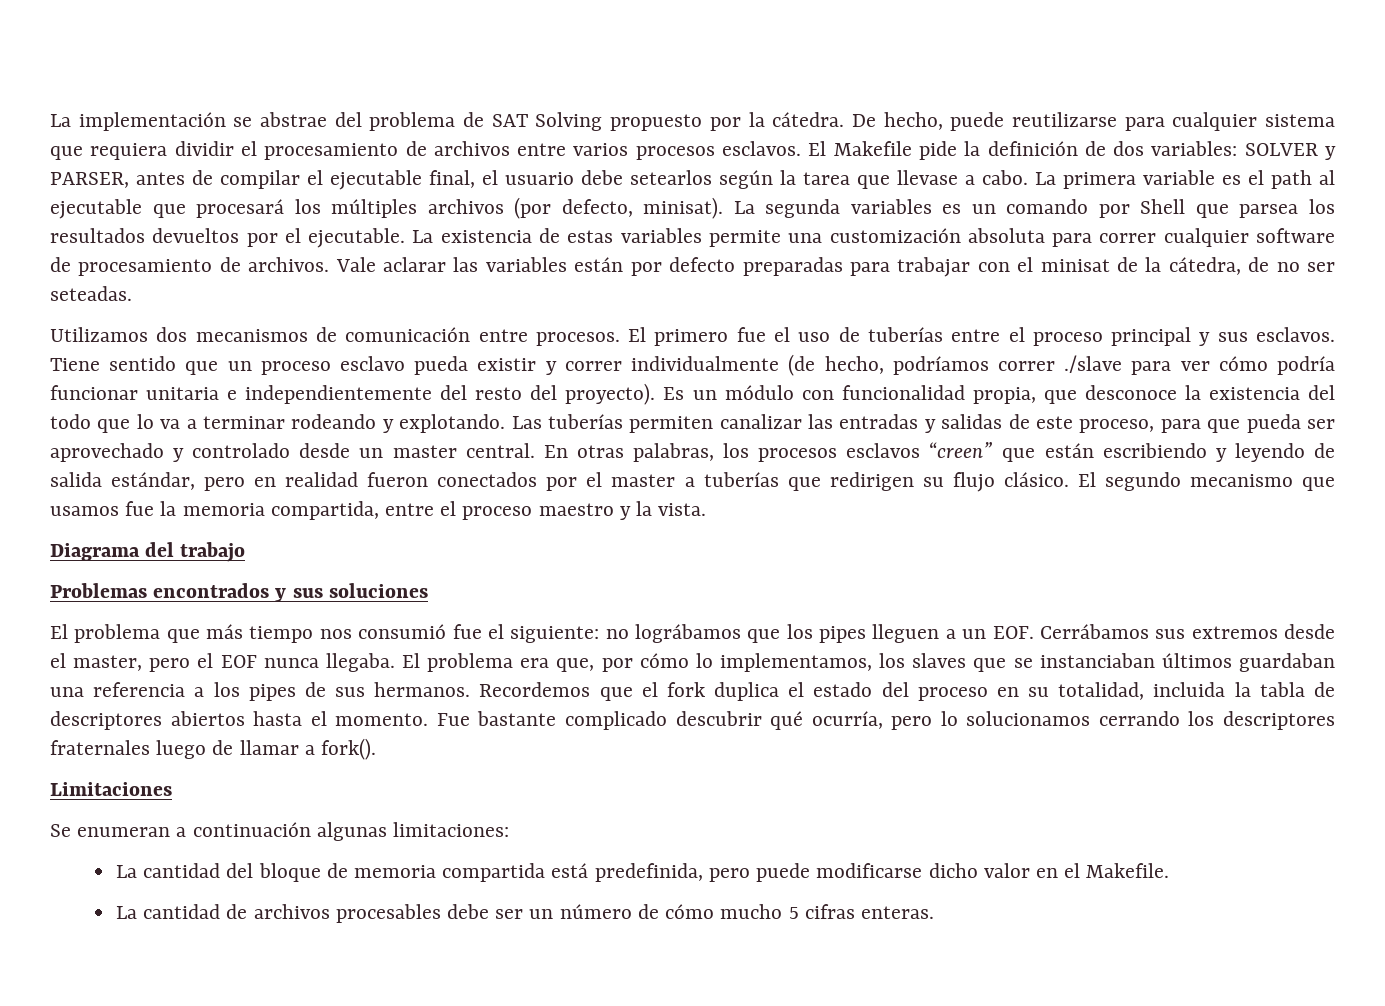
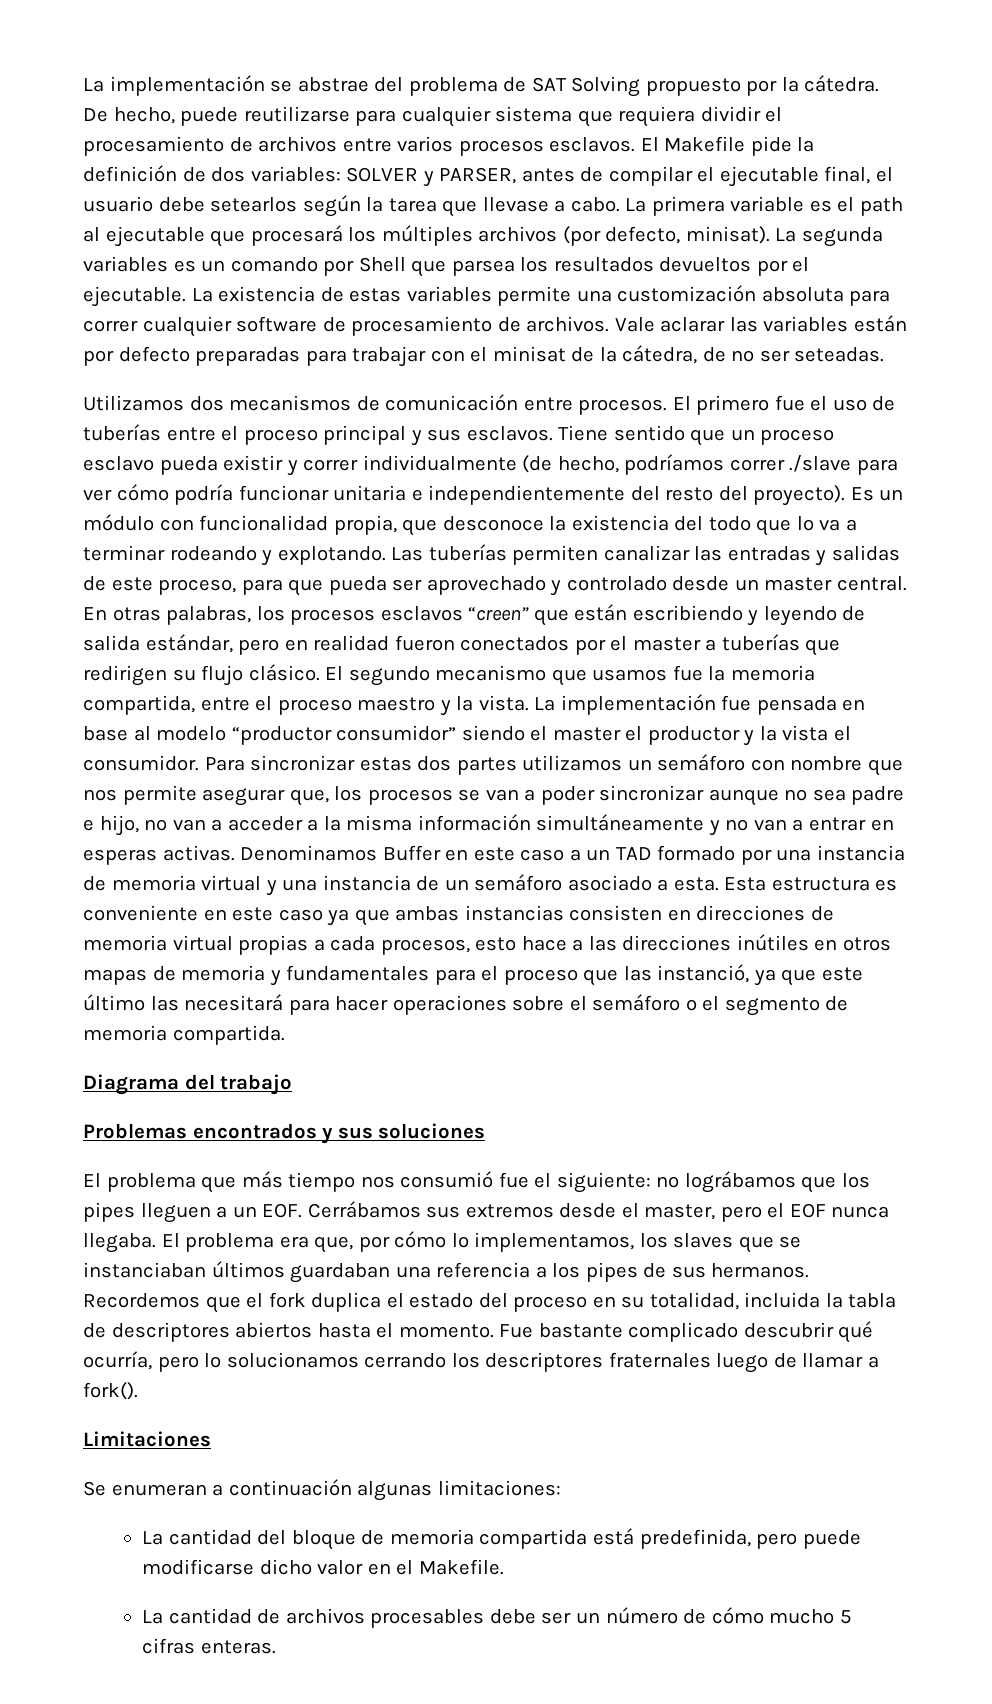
(707, 509) none -> [534,694,866,715] [83,725,851,746] [83,754,903,776] [83,785,905,806] [83,814,894,836] [83,845,905,865] [83,874,898,896] [83,905,834,926] [83,934,891,955] [83,964,863,986] [83,994,849,1016] [83,1025,285,1045] La implementación fue pensada en base al modelo “productor consumidor” siendo el master el productor y la vista el consumidor. Para sincronizar estas dos partes utilizamos un semáforo con nombre que nos permite asegurar que, los procesos se van a poder sincronizar aunque no sea padre e hijo, no van a acceder a la misma información simultáneamente y no van a entrar en esperas activas. Denominamos Buffer en este caso a un TAD formado por una instancia de memoria virtual y una instancia de un semáforo asociado a esta. Esta estructura es conveniente en este caso ya que ambas instancias consisten en direcciones de memoria virtual propias a cada procesos, esto hace a las direcciones inútiles en otros mapas de memoria y fundamentales para el proceso que las instanció, ya que este último las necesitará para hacer operaciones sobre el semáforo o el segmento de memoria compartida.

